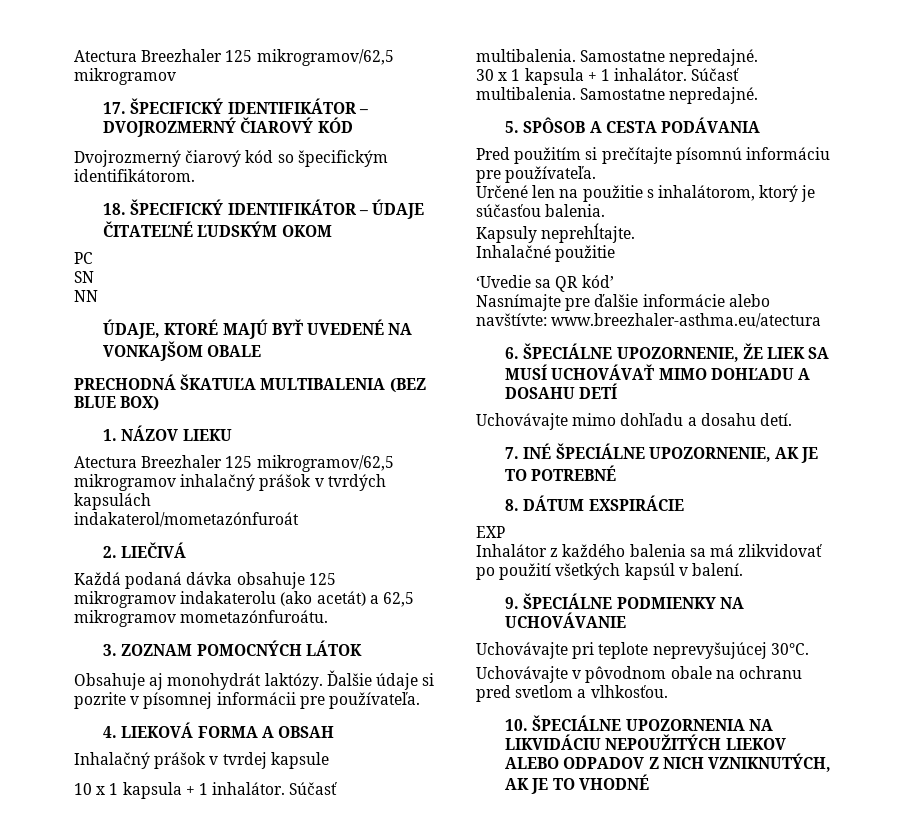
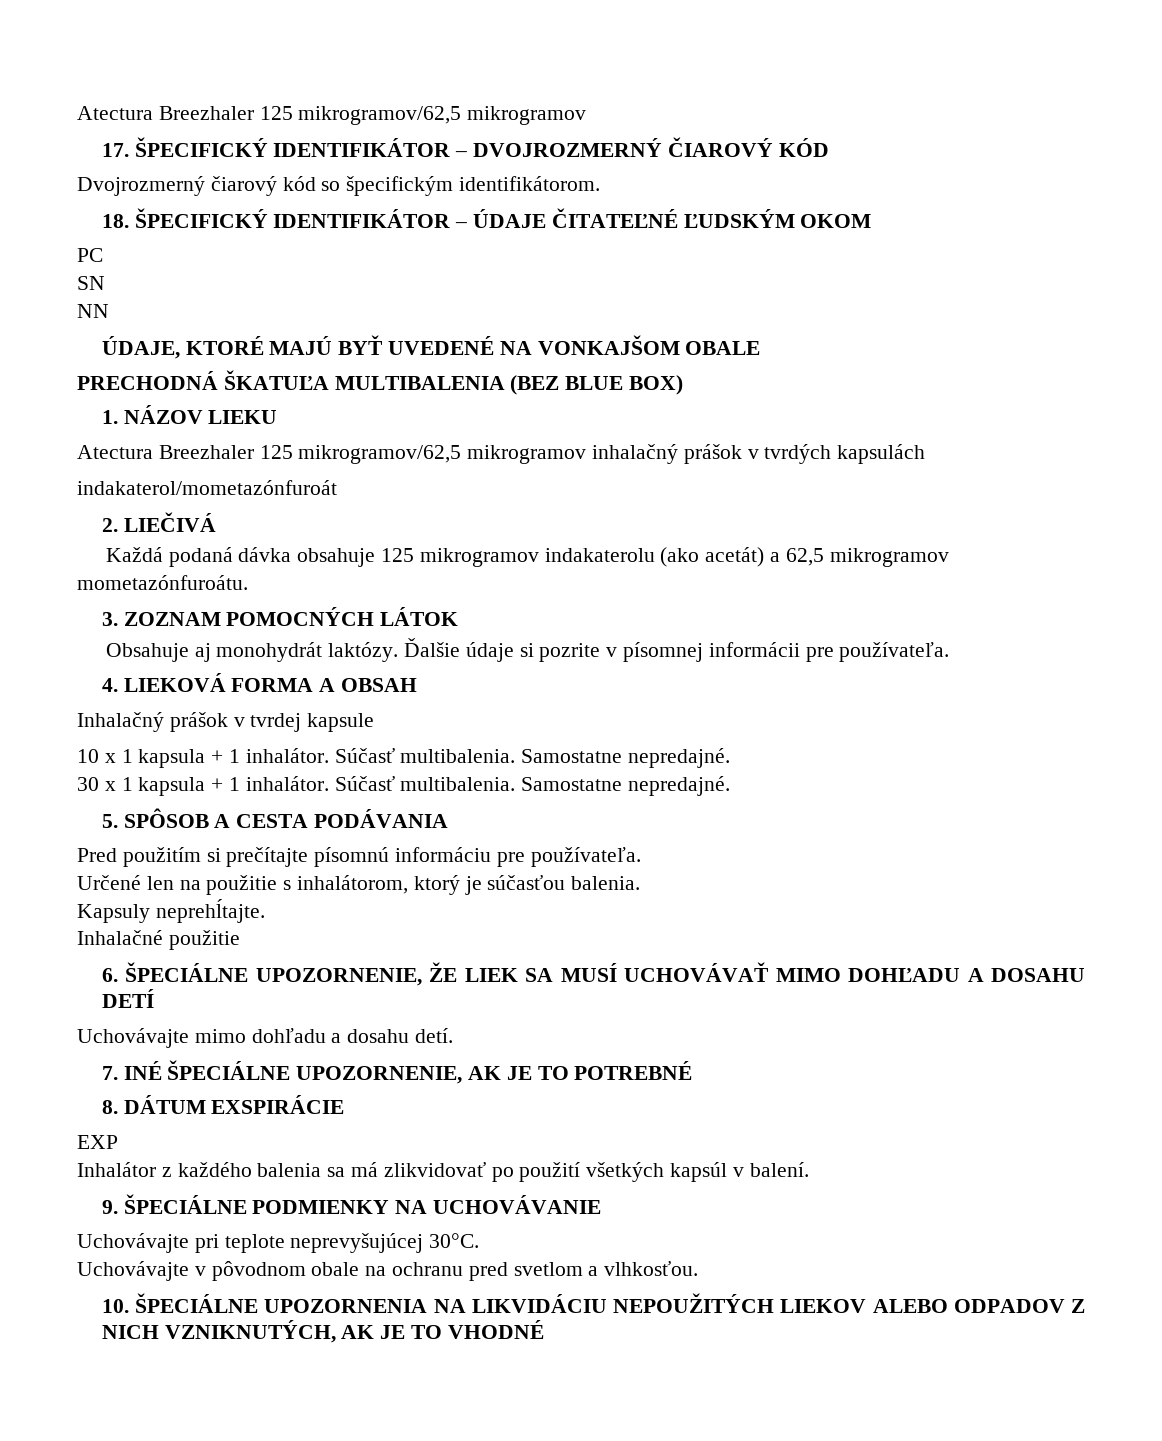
[476,275,614,292] [476,294,770,311] [476,313,822,328] // ‘Uvedie sa QR kód’ // Nasnímajte pre ďalšie informácie alebo navštívte: www.breezhaler-asthma.eu/atectura -> (240, 940) none

